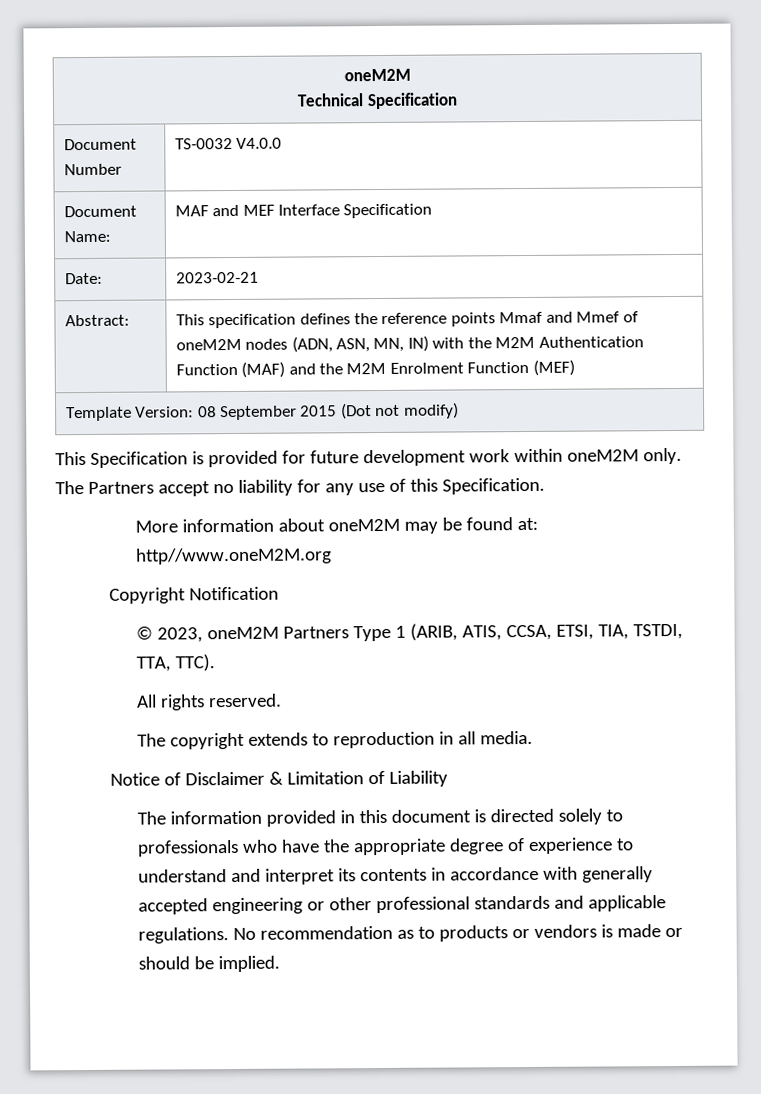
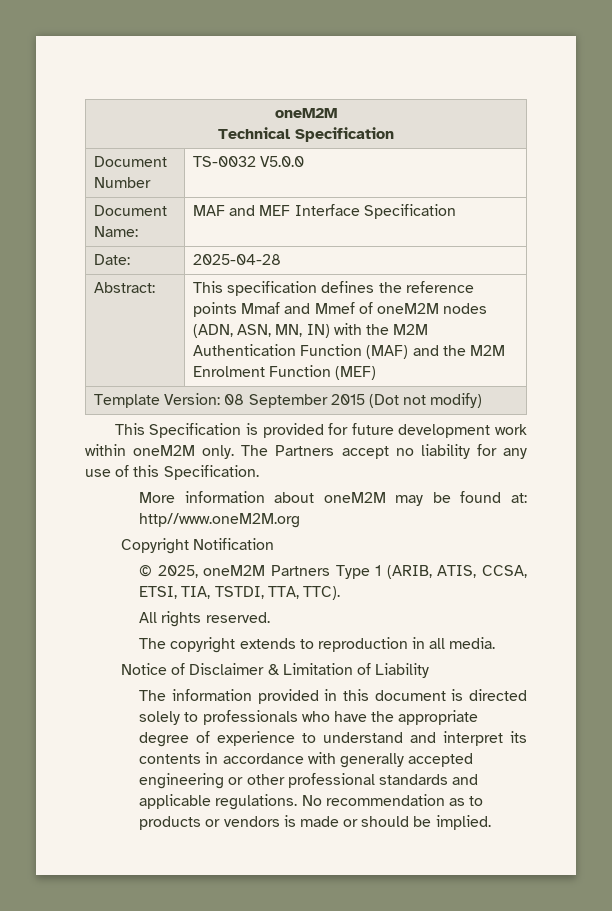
[236,137,283,149] V4.0.0 -> [260,156,305,167] V5.0.0
[175,271,259,284] 2023-02-21 -> [193,254,282,265] 2025-04-28
[156,627,203,643] 2023, -> [157,565,198,578] 2025,

